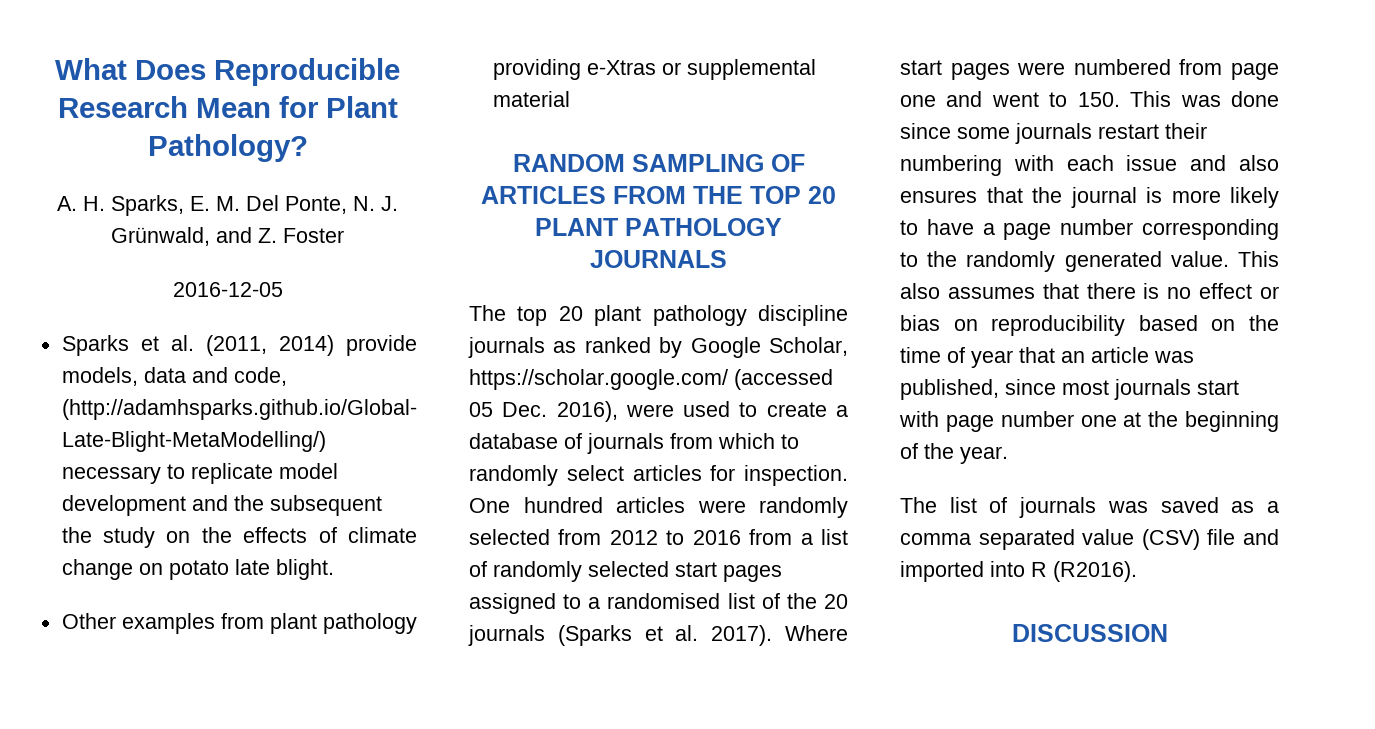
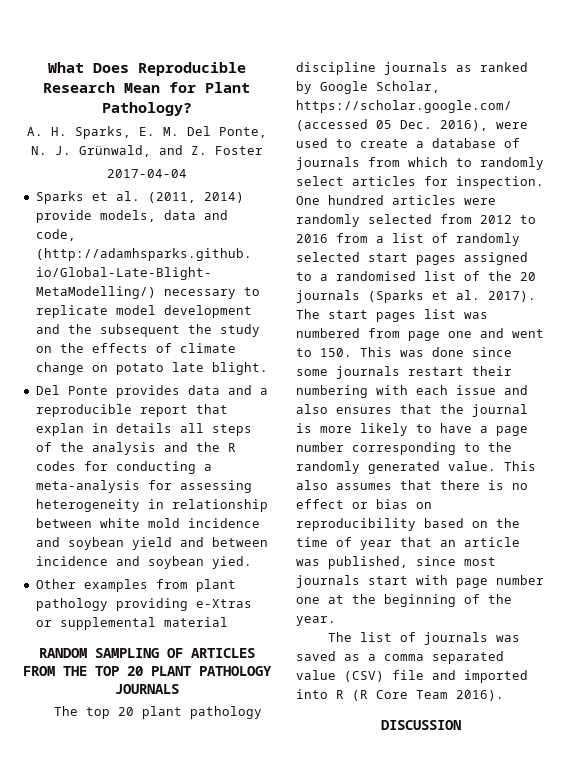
[172,282,283,297] 2016-12-05 -> [106,169,187,178] 2017-04-04
(334, 569) none -> [35,385,268,398] [35,404,228,417] [35,423,252,436] [35,442,236,455] [35,461,212,474] [35,480,252,493] [35,499,268,512] [35,518,260,528] [35,537,268,550] [35,556,252,569] // Del Ponte provides data and a reproducible report that explan in details all steps of the analysis and the R codes for conducting a meta-analysis for assessing heterogeneity in relationship between white mold incidence and soybean yield and between incidence and soybean yied.
[785,625,848,641] [900,60,1066,80] Where start pages were -> [296,309,488,322] The start pages list was
[1053,561,1137,582] (R2016). -> [352,690,504,701] (R Core Team 2016).

